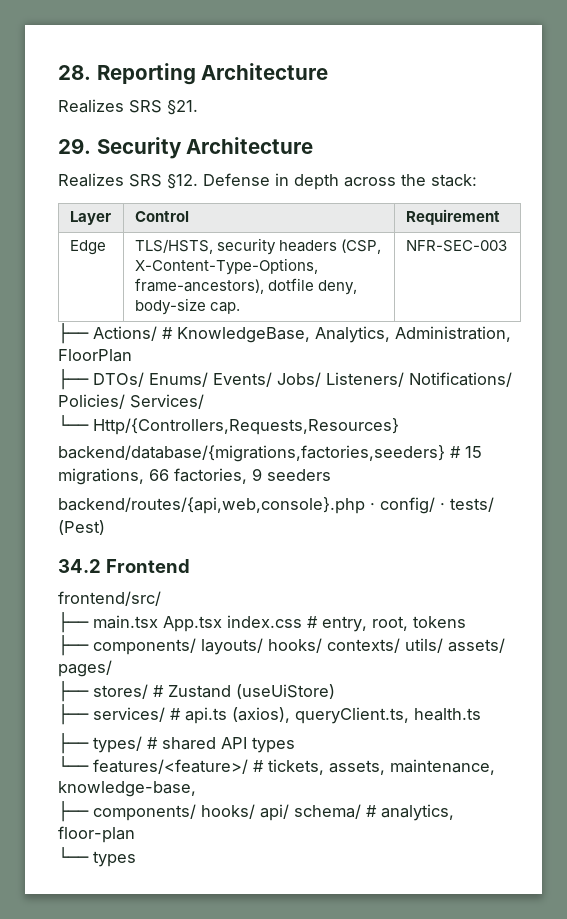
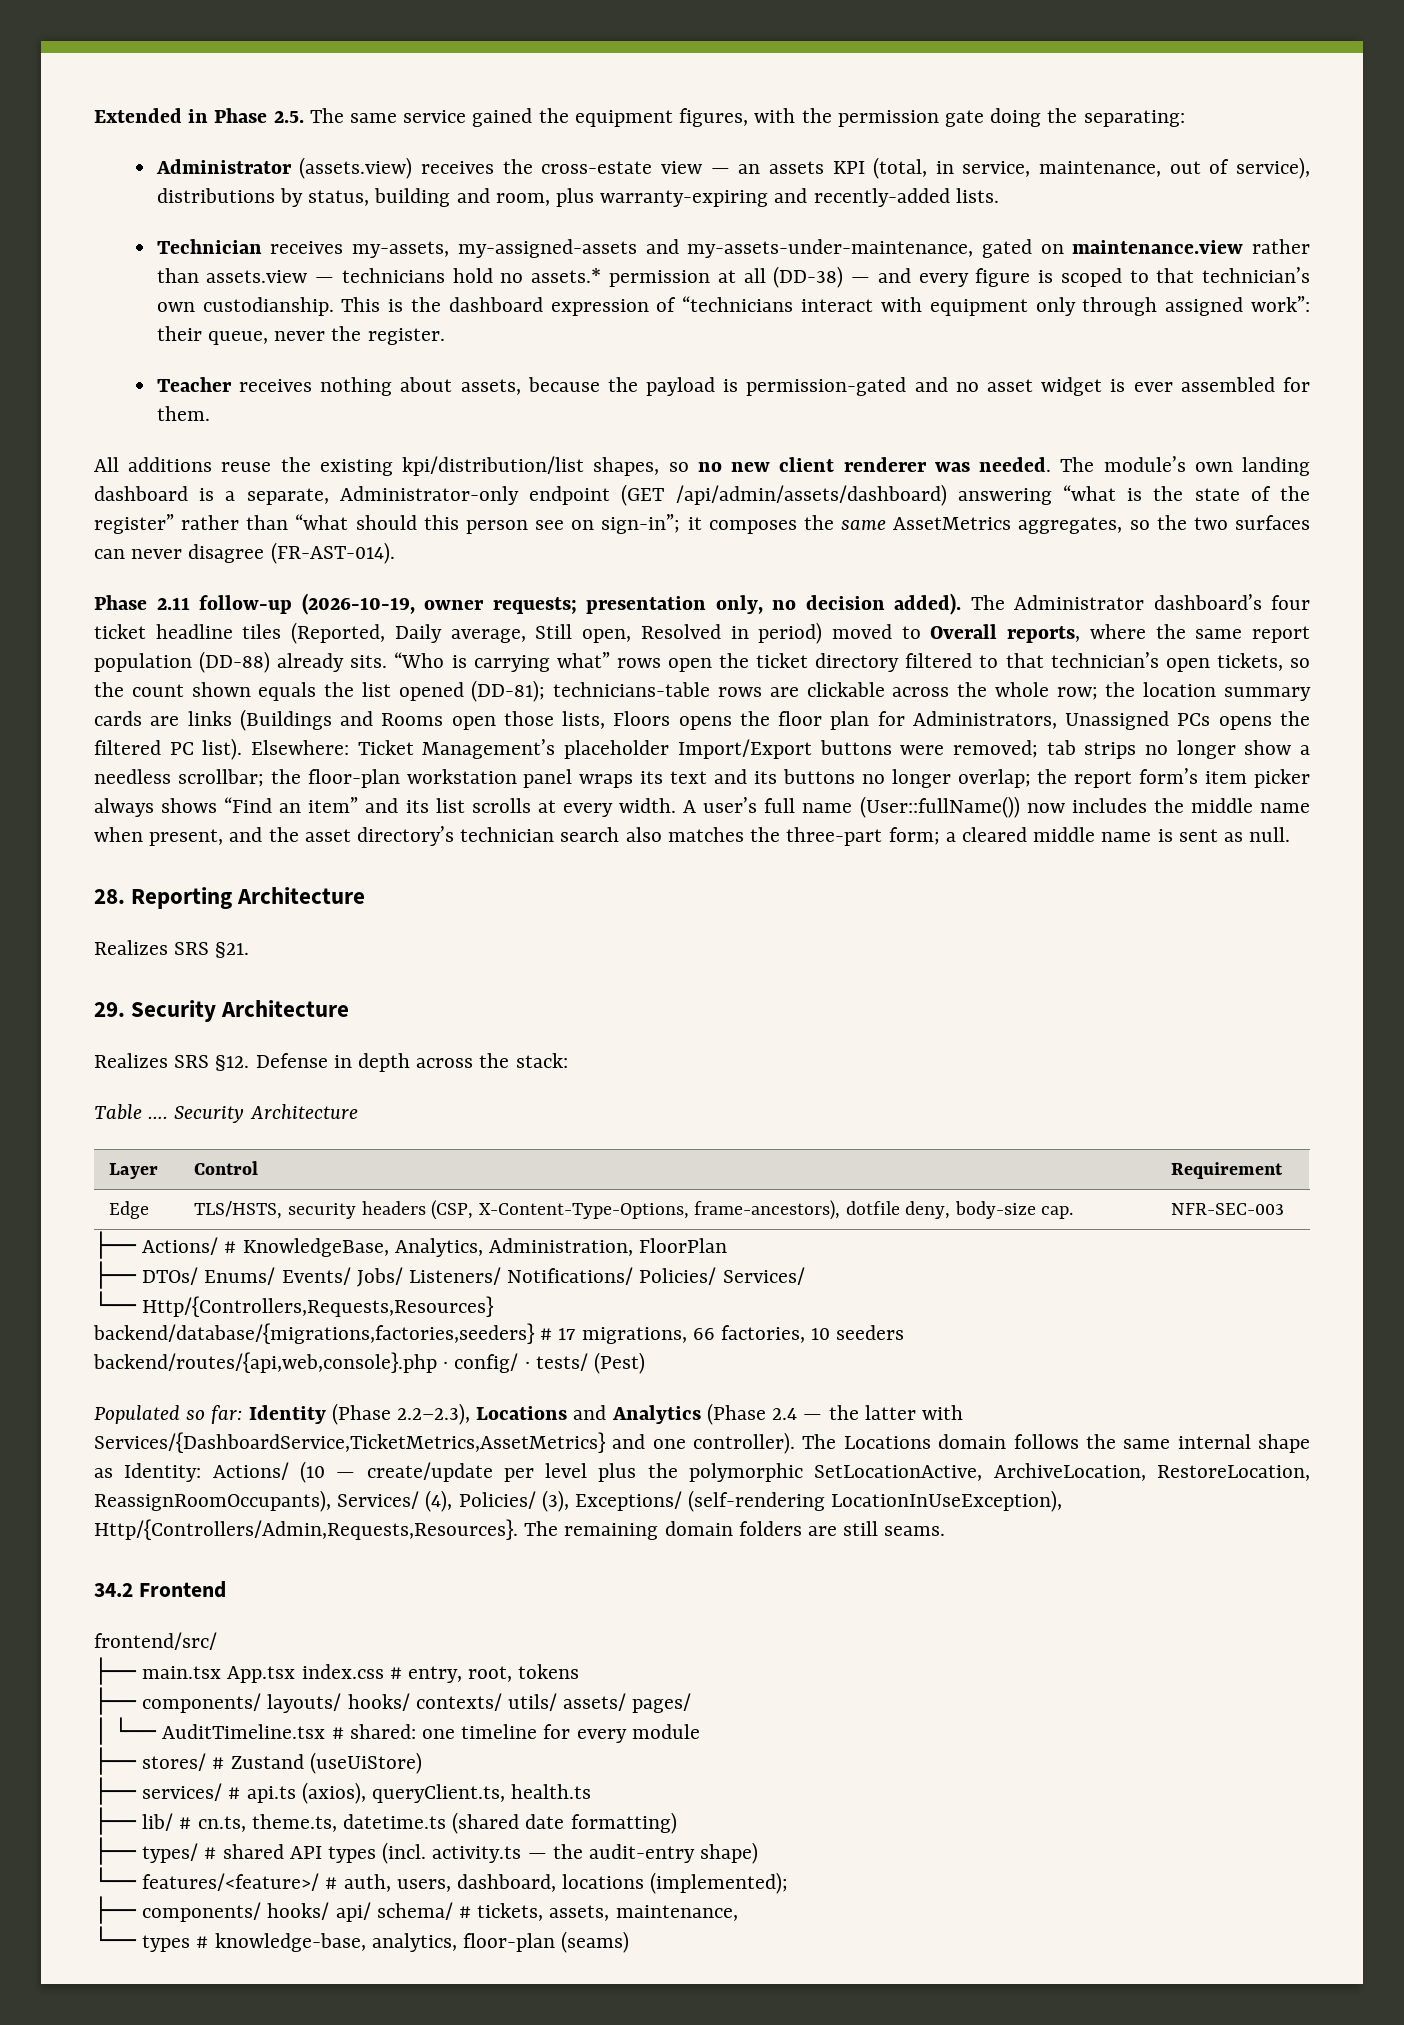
(58, 72) none -> [94,108,1185,127] [155,157,1310,179] [156,188,999,207] [156,239,1311,258] [156,266,1310,288] [156,296,1310,316] [156,326,445,345] [156,377,1310,396] [156,406,210,421] [94,456,1310,476] [94,484,1311,506] [94,514,1310,534] [94,542,395,564] [94,593,1310,615] [94,622,1310,644] [94,651,1310,673] [94,680,1312,702] [94,709,1311,731] [94,738,1310,760] [94,768,1311,788] [94,796,1310,818] [94,826,1291,846] Extended in Phase 2.5. The same service gained the equipment figures, with the permission gate doing the separating: // Administrator (assets.view) receives the cross-estate view — an assets KPI (total, in service, maintenance, out of service), distributions by status, building and room, plus warranty-expiring and recently-added lists. // Technician receives my-assets, my-assigned-assets and my-assets-under-maintenance, gated on maintenance.view rather than assets.view — technicians hold no assets.* permission at all (DD-38) — and every figure is scoped to that technician’s own custodianship. This is the dashboard expression of “technicians interact with equipment only through assigned work”: their queue, never the register. // Teacher receives nothing about assets, because the payload is permission-gated and no asset widget is ever assembled for them. // All additions reuse the existing kpi/distribution/list shapes, so no new client renderer was needed. The module’s own landing dashboard is a separate, Administrator-only endpoint (GET /api/admin/assets/dashboard) answering “what is the state of the register” rather than “what should this person see on sign-in”; it composes the same AssetMetrics aggregates, so the two surfaces can never disagree (FR-AST-014). // Phase 2.11 follow-up (2026-10-19, owner requests; presentation only, no decision added). The Administrator dashboard’s four ticket headline tiles (Reported, Daily average, Still open, Resolved in period) moved to Overall reports, where the same report population (DD-88) already sits. “Who is carrying what” rows open the ticket directory filtered to that technician’s open tickets, so the count shown equals the list opened (DD-81); technicians-table rows are clickable across the whole row; the location summary cards are links (Buildings and Rooms open those lists, Floors opens the floor plan for Administrators, Unassigned PCs opens the filtered PC list). Elsewhere: Ticket Management’s placeholder Import/Export buttons were removed; tab strips no longer show a needless scrollbar; the floor-plan workstation panel wraps its text and its buttons no longer overlap; the report form’s item picker always shows “Find an item” and its list scrolls at every width. A user’s full name (User::fullName()) now includes the middle name when present, and the asset directory’s technician search also matches the three-part form; a cleared middle name is sent as null. //
(477, 180) none -> [94,1104,358,1123] // Table …. Security Architecture
[465,446,482,458] 15 -> [558,1328,576,1340] 17
[252,468,262,481] 9 -> [811,1328,831,1340] 10
(105, 527) none -> [94,1403,963,1425] [94,1432,1310,1454] [94,1461,1310,1483] [94,1490,1063,1512] [94,1519,946,1540] // Populated so far: Identity (Phase 2.2–2.3), Locations and Analytics (Phase 2.4 — the latter with Services/{DashboardService,TicketMetrics,AssetMetrics} and one controller). The Locations domain follows the same internal shape as Identity: Actions/ (10 — create/update per level plus the polymorphic SetLocationActive, ArchiveLocation, RestoreLocation, ReassignRoomOccupants), Services/ (4), Policies/ (3), Exceptions/ (self-rendering LocationInUseException), Http/{Controllers/Admin,Requests,Resources}. The remaining domain folders are still seams.
(112, 668) none -> [94,1717,700,1745] // │ └── AuditTimeline.tsx # shared: one timeline for every module
(481, 714) none -> [94,1807,677,1835] // ├── lib/ # cn.ts, theme.ts, datetime.ts (shared date formatting)
[58,756,495,775] [58,781,196,797] // └── features/<feature>/ # tickets, assets, maintenance, knowledge-base, -> [382,1842,759,1864] [94,1867,789,1894] (incl. activity.ts — the audit-entry shape) // └── features/<feature>/ # auth, users, dashboard, locations (implemented);
[381,804,454,821] [58,826,135,843] analytics, floor-plan -> [477,1903,738,1921] tickets, assets, maintenance,
(136, 859) none -> [196,1931,630,1953] # knowledge-base, analytics, floor-plan (seams)

